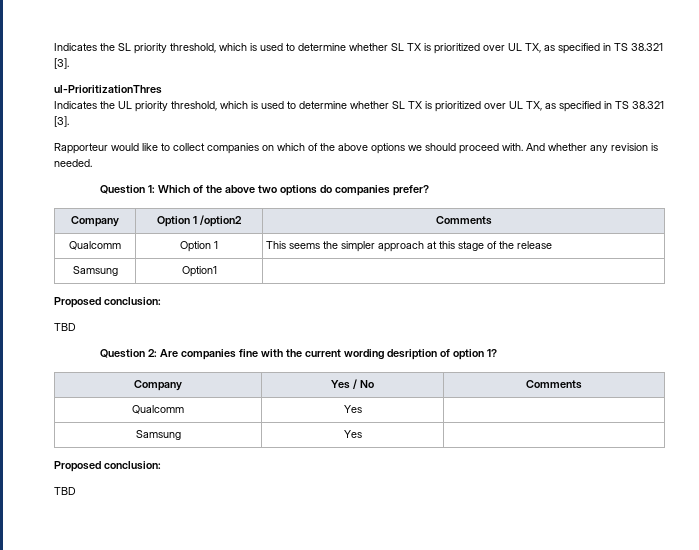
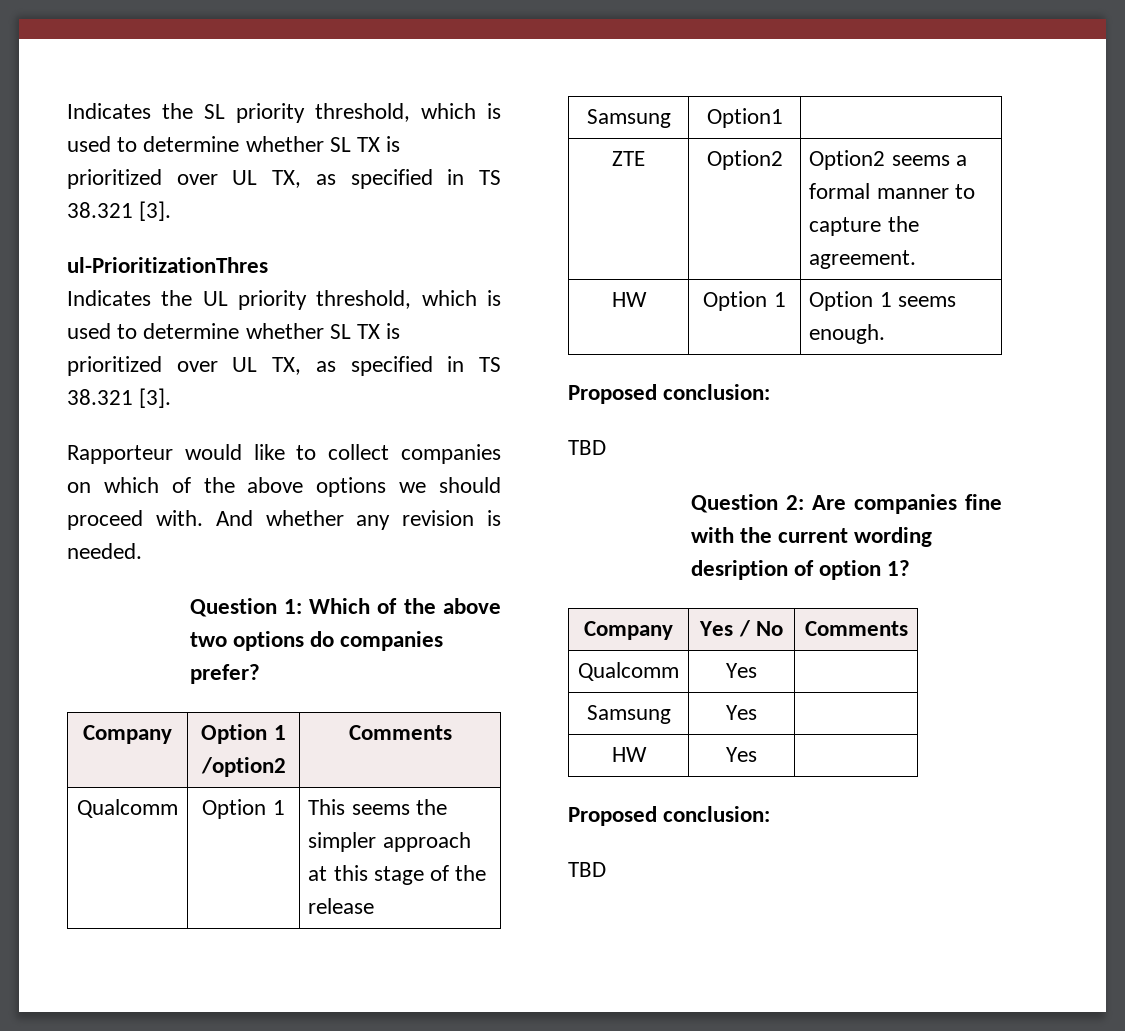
(217, 271) none -> [612,151,645,166] [706,150,783,170] [809,150,967,170] [809,183,975,199] [809,216,919,236] [809,250,917,269] [611,292,647,307] [703,291,786,311] [809,291,956,311] [809,324,886,344] // ZTE | Option2 | Option2 seems a formal manner to capture the agreement. // HW | Option 1 | Option 1 seems enough.
(362, 434) none -> [611,747,647,762] [726,747,757,762] // HW | Yes |

